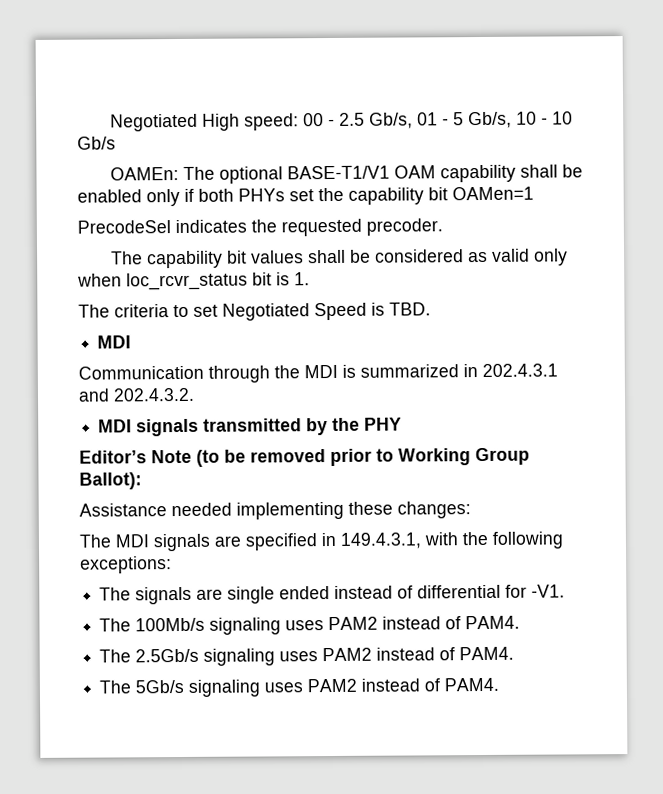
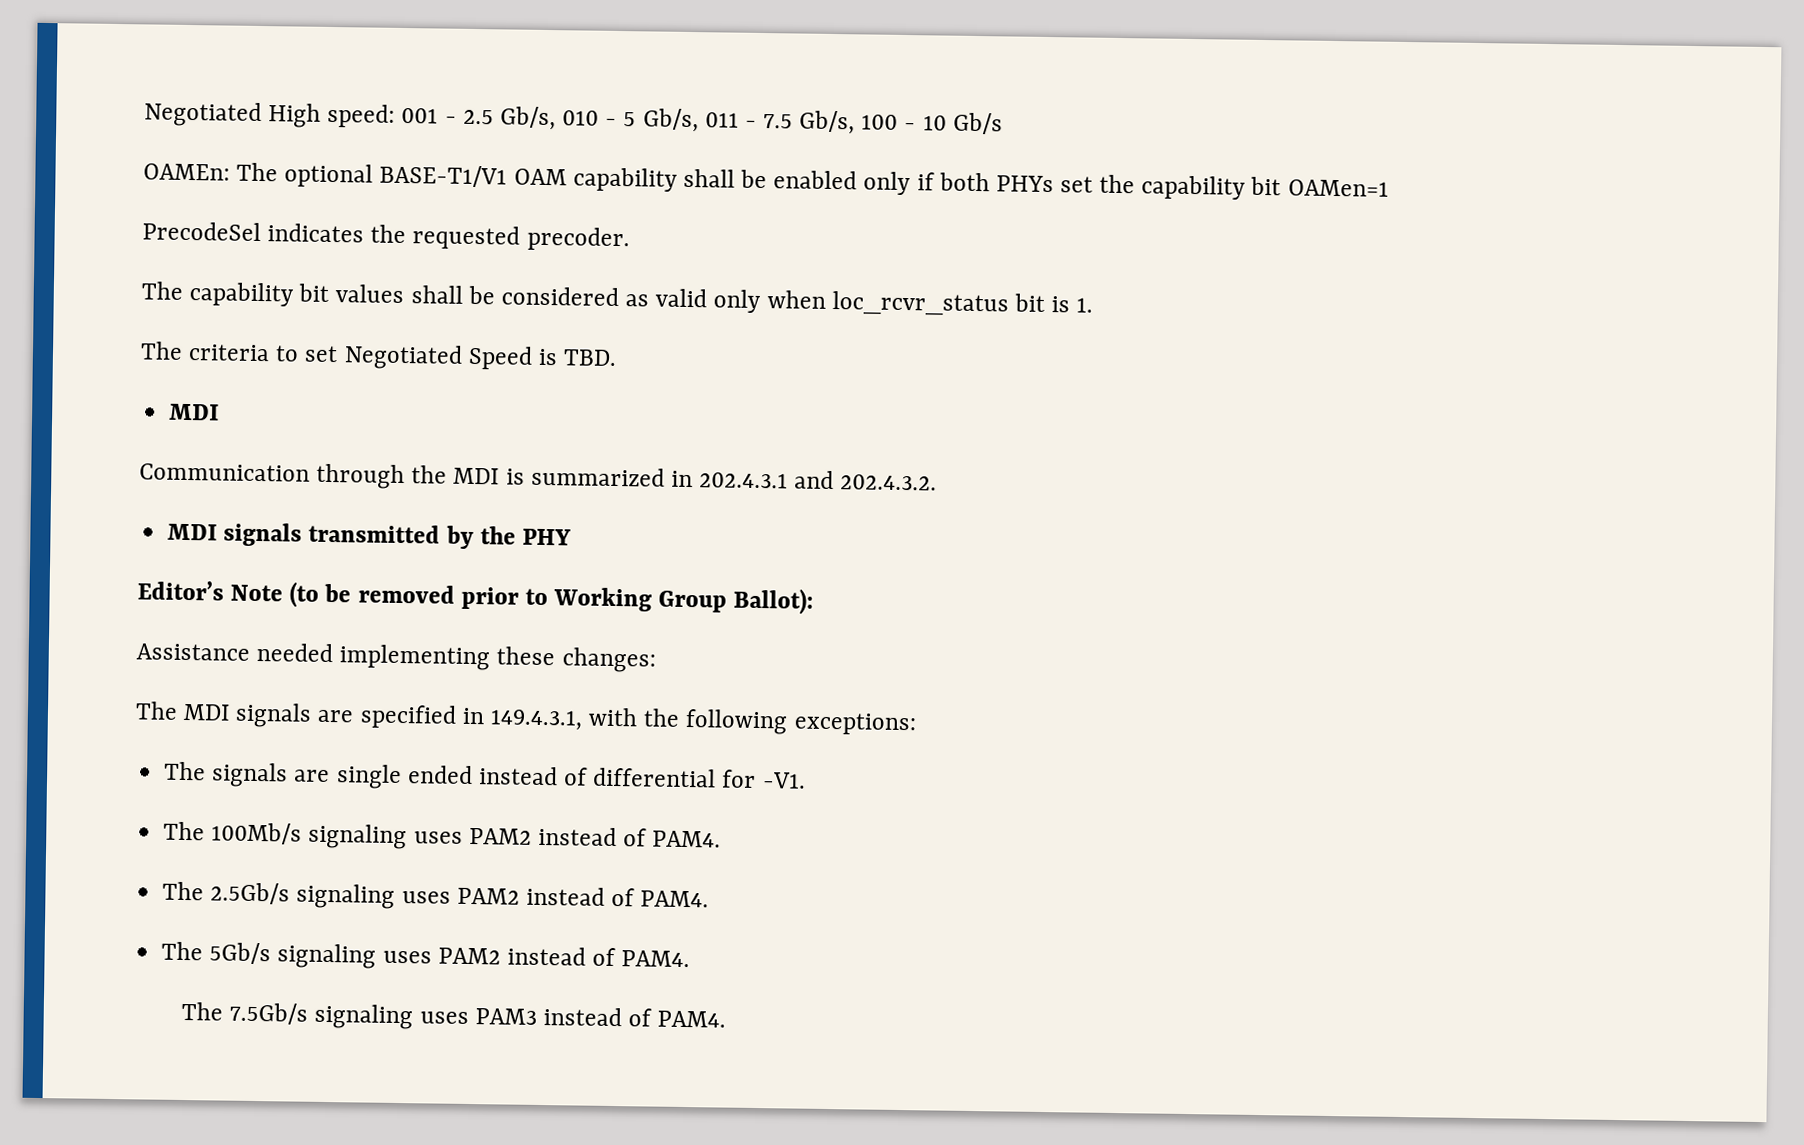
[302,113,324,127] 00 -> [401,107,439,124] 001
[416,112,438,126] 01 -> [562,110,600,126] 010
[515,111,537,125] 10 -> [704,110,899,135] 011 - 7.5 Gb/s, 100
(500, 684) none -> [181,1001,727,1030] // The 7.5Gb/s signaling uses PAM3 instead of PAM4.

